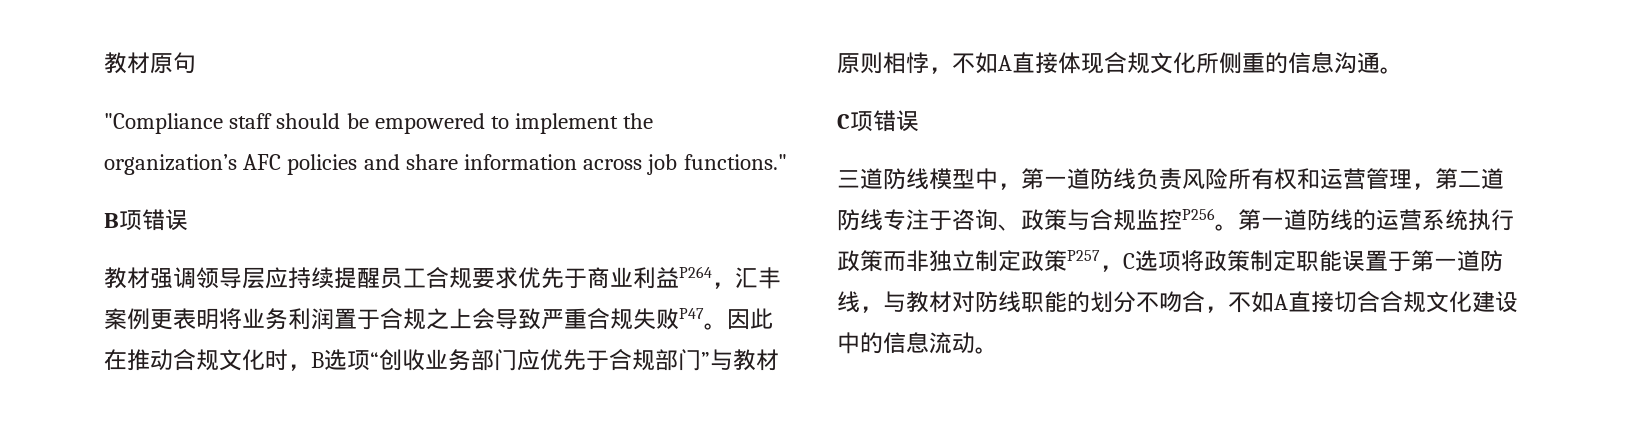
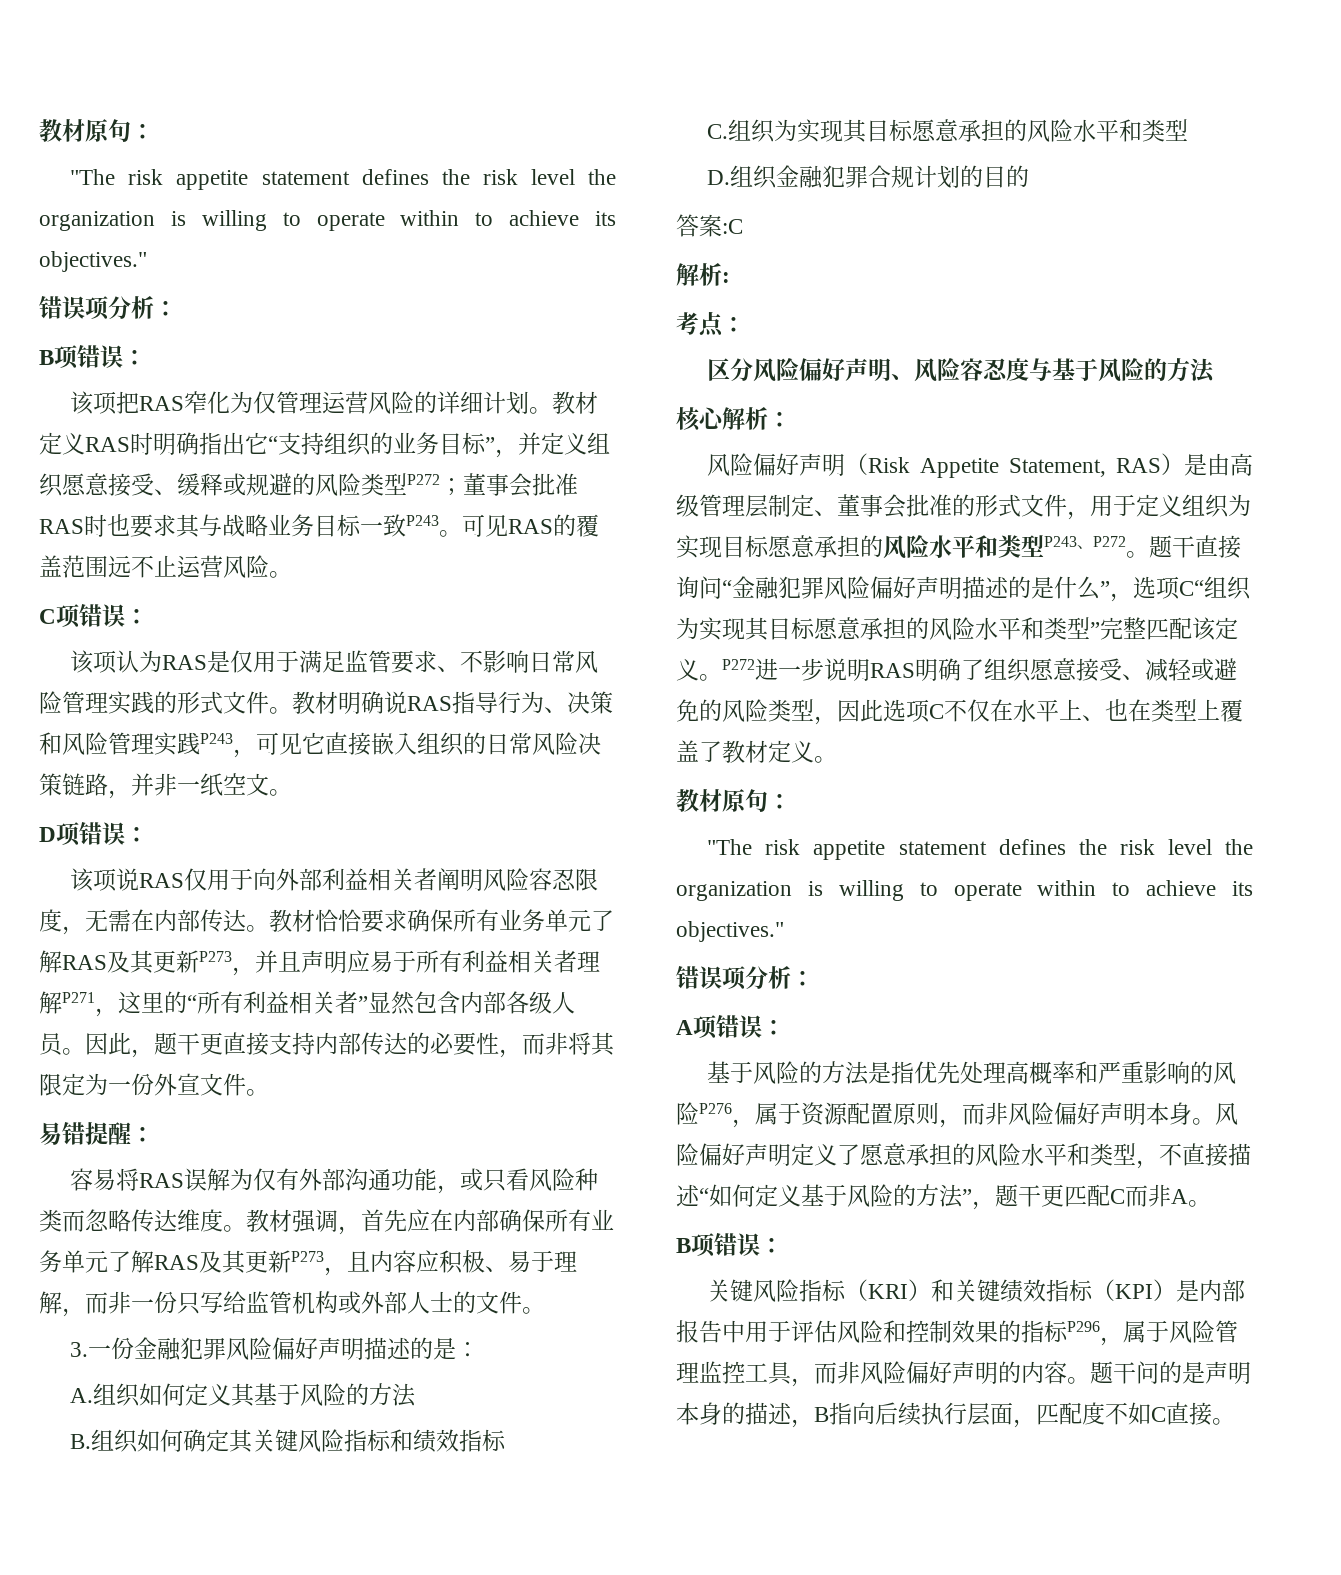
[104,52,196,74] [104,112,654,134] [104,153,787,175] [104,209,188,231] [104,266,712,289] [712,267,781,289] [104,308,704,330] [704,308,773,330] [104,349,779,371] [837,52,1403,74] [837,110,919,132] [837,168,1504,190] [837,208,1215,231] [1215,209,1514,231] [837,250,1100,272] [1100,250,1503,272] [837,291,1518,313] [837,332,975,354] 教材原句 // "Compliance staff should be empowered to implement the organization’s AFC policies and share information across job functions." // B项错误 // 教材强调领导层应持续提醒员工合规要求优先于商业利益P264，汇丰案例更表明将业务利润置于合规之上会导致严重合规失败P47。因此在推动合规文化时，B选项“创收业务部门应优先于合规部门”与教材原则相悖，不如A直接体现合规文化所侧重的信息沟通。 // C项错误 // 三道防线模型中，第一道防线负责风险所有权和运营管理，第二道防线专注于咨询、政策与合规监控P256。第一道防线的运营系统执行政策而非独立制定政策P257，C选项将政策制定职能误置于第一道防线，与教材对防线职能的划分不吻合，不如A直接切合合规文化建设中的信息流动 -> [39,119,154,143] [70,169,616,190] [39,210,616,231] [39,251,147,272] [39,296,177,320] [39,345,146,369] [70,391,599,415] [39,432,610,458] [39,473,578,497] [39,514,439,538] [439,514,599,537] [39,555,292,578] [39,604,148,628] [70,650,599,674] [39,691,613,715] [39,732,233,756] [233,732,601,758] [39,773,292,799] [39,822,148,846] [70,868,599,892] [39,909,614,935] [39,950,232,974] [232,950,600,976] [39,991,95,1014] [95,991,575,1017] [39,1032,615,1058] [39,1073,269,1096] [39,1122,154,1145] [70,1168,599,1194] [39,1209,614,1235] [39,1250,324,1274] [324,1250,577,1276] [39,1291,545,1317] [70,1337,480,1361] [70,1383,417,1407] [70,1429,507,1453] [707,119,1189,143] [707,165,1030,189] [676,214,743,237] [676,263,730,286] [676,311,745,337] [707,358,1216,383] [676,407,791,432] [707,453,1253,478] [676,494,1251,520] [676,535,1126,559] [1126,535,1241,558] [676,576,1251,602] [676,617,1238,641] [676,658,722,681] [722,658,1237,682] [676,699,1243,725] [676,740,837,763] [676,789,791,813] [707,839,1253,860] [676,880,1253,901] [676,921,784,942] [676,966,814,990] [676,1015,785,1039] [707,1061,1237,1085] [676,1102,732,1125] [732,1102,1238,1128] [676,1143,1251,1169] [676,1184,1211,1210] [676,1233,783,1257] [707,1279,1246,1303] [676,1320,1100,1343] [1100,1320,1238,1346] [676,1361,1251,1387] [676,1402,1212,1428] 教材原句： // "The risk appetite statement defines the risk level the organization is willing to operate within to achieve its objectives." // 错误项分析： // B项错误： // 该项把RAS窄化为仅管理运营风险的详细计划。教材定义RAS时明确指出它“支持组织的业务目标”，并定义组织愿意接受、缓释或规避的风险类型P272；董事会批准RAS时也要求其与战略业务目标一致P243。可见RAS的覆盖范围远不止运营风险。 // C项错误： // 该项认为RAS是仅用于满足监管要求、不影响日常风险管理实践的形式文件。教材明确说RAS指导行为、决策和风险管理实践P243，可见它直接嵌入组织的日常风险决策链路，并非一纸空文。 // D项错误： // 该项说RAS仅用于向外部利益相关者阐明风险容忍限度，无需在内部传达。教材恰恰要求确保所有业务单元了解RAS及其更新P273，并且声明应易于所有利益相关者理解P271，这里的“所有利益相关者”显然包含内部各级人员。因此，题干更直接支持内部传达的必要性，而非将其限定为一份外宣文件。 // 易错提醒： // 容易将RAS误解为仅有外部沟通功能，或只看风险种类而忽略传达维度。教材强调，首先应在内部确保所有业务单元了解RAS及其更新P273，且内容应积极、易于理解，而非一份只写给监管机构或外部人士的文件。 // 3.一份金融犯罪风险偏好声明描述的是： // A.组织如何定义其基于风险的方法 // B.组织如何确定其关键风险指标和绩效指标 // C.组织为实现其目标愿意承担的风险水平和类型 // D.组织金融犯罪合规计划的目的 // 答案:C // 解析: // 考点： // 区分风险偏好声明、风险容忍度与基于风险的方法 // 核心解析： // 风险偏好声明（Risk Appetite Statement, RAS）是由高级管理层制定、董事会批准的形式文件，用于定义组织为实现目标愿意承担的风险水平和类型P243、P272。题干直接询问“金融犯罪风险偏好声明描述的是什么”，选项C“组织为实现其目标愿意承担的风险水平和类型”完整匹配该定义。P272进一步说明RAS明确了组织愿意接受、减轻或避免的风险类型，因此选项C不仅在水平上、也在类型上覆盖了教材定义。 // 教材原句： // "The risk appetite statement defines the risk level the organization is willing to operate within to achieve its objectives." // 错误项分析： // A项错误： // 基于风险的方法是指优先处理高概率和严重影响的风险P276，属于资源配置原则，而非风险偏好声明本身。风险偏好声明定义了愿意承担的风险水平和类型，不直接描述“如何定义基于风险的方法”，题干更匹配C而非A。 // B项错误： // 关键风险指标（KRI）和关键绩效指标（KPI）是内部报告中用于评估风险和控制效果的指标P296，属于风险管理监控工具，而非风险偏好声明的内容。题干问的是声明本身的描述，B指向后续执行层面，匹配度不如C直接

